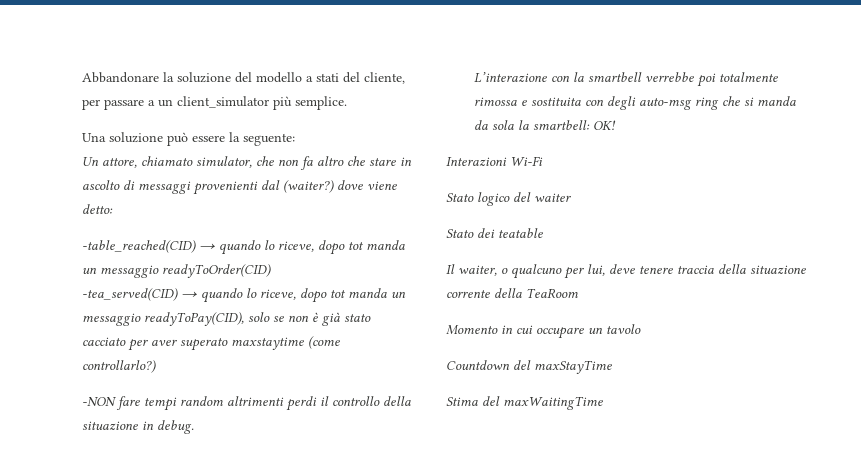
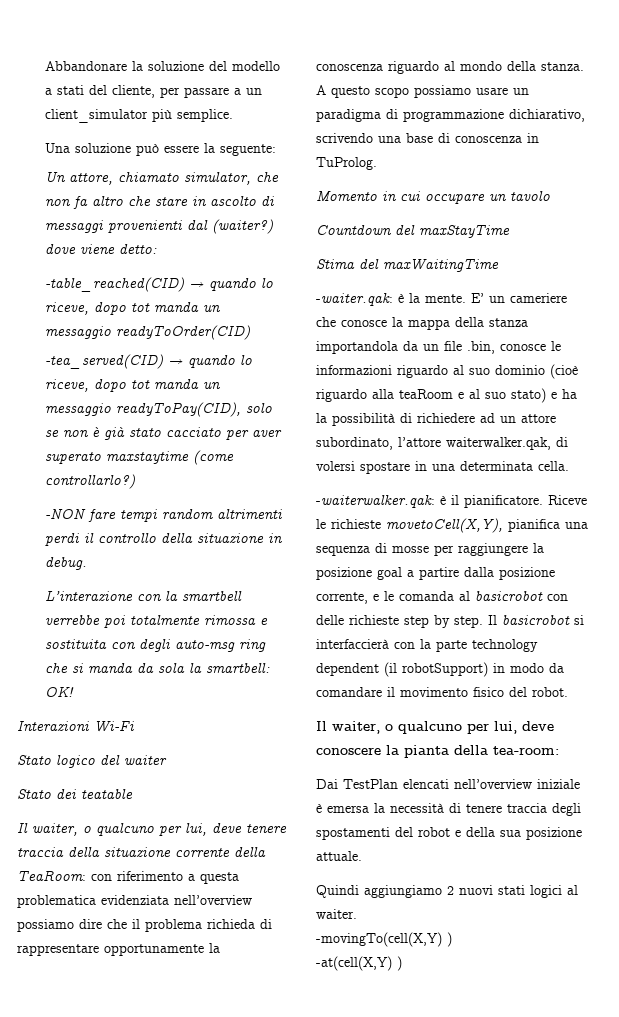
[526,288,578,298] TeaRoom -> [17,870,239,884] [17,895,252,908] [17,919,272,932] [17,943,220,956] [316,61,584,74] [316,85,529,98] [316,109,585,122] [316,133,539,143] [316,157,377,170] TeaRoom: con riferimento a questa problematica evidenziata nell’overview possiamo dire che il problema richieda di rappresentare opportunamente la conoscenza riguardo al mondo della stanza. A questo scopo possiamo usare un paradigma di programmazione dichiarativo, scrivendo una base di conoscenza in TuProlog.
(603, 403) none -> [316,293,567,306] [316,317,528,330] [316,341,561,354] [316,364,578,379] [316,388,577,403] [316,413,556,426] [316,437,568,450] [316,461,569,474] [316,495,587,508] [316,518,588,533] [316,543,544,556] [316,567,555,580] [316,591,568,604] [316,615,584,628] [316,639,538,652] [316,662,564,677] [316,687,568,697] [316,721,554,734] [316,745,559,758] [316,779,580,789] [316,803,581,816] [316,827,582,840] [316,851,362,861] [316,885,578,898] [316,909,357,919] [316,932,452,947] [316,956,402,971] // -waiter.qak: è la mente. E’ un cameriere che conosce la mappa della stanza importandola da un file .bin, conosce le informazioni riguardo al suo dominio (cioè riguardo alla teaRoom e al suo stato) e ha la possibilità di richiedere ad un attore subordinato, l’attore waiterwalker.qak, di volersi spostare in una determinata cella. // -waiterwalker.qak: è il pianificatore. Riceve le richieste movetoCell(X,Y), pianifica una sequenza di mosse per raggiungere la posizione goal a partire dalla posizione corrente, e le comanda al basicrobot con delle richieste step by step. Il basicrobot si interfaccierà con la parte technology dependent (il robotSupport) in modo da comandare il movimento fisico del robot. // Il waiter, o qualcuno per lui, deve conoscere la pianta della tea-room: // Dai TestPlan elencati nell’overview iniziale è emersa la necessità di tenere traccia degli spostamenti del robot e della sua posizione attuale. // Quindi aggiungiamo 2 nuovi stati logici al waiter. // -movingTo(cell(X,Y) ) // -at(cell(X,Y) )

